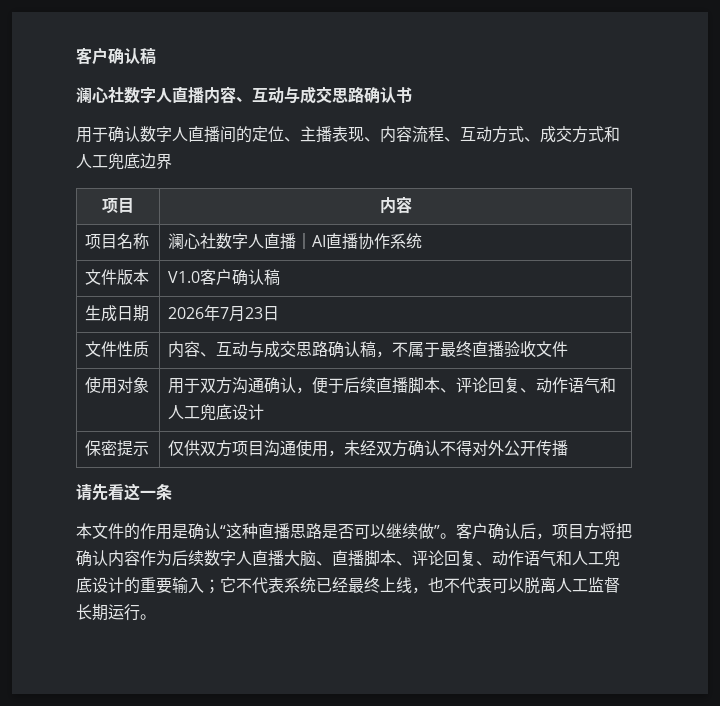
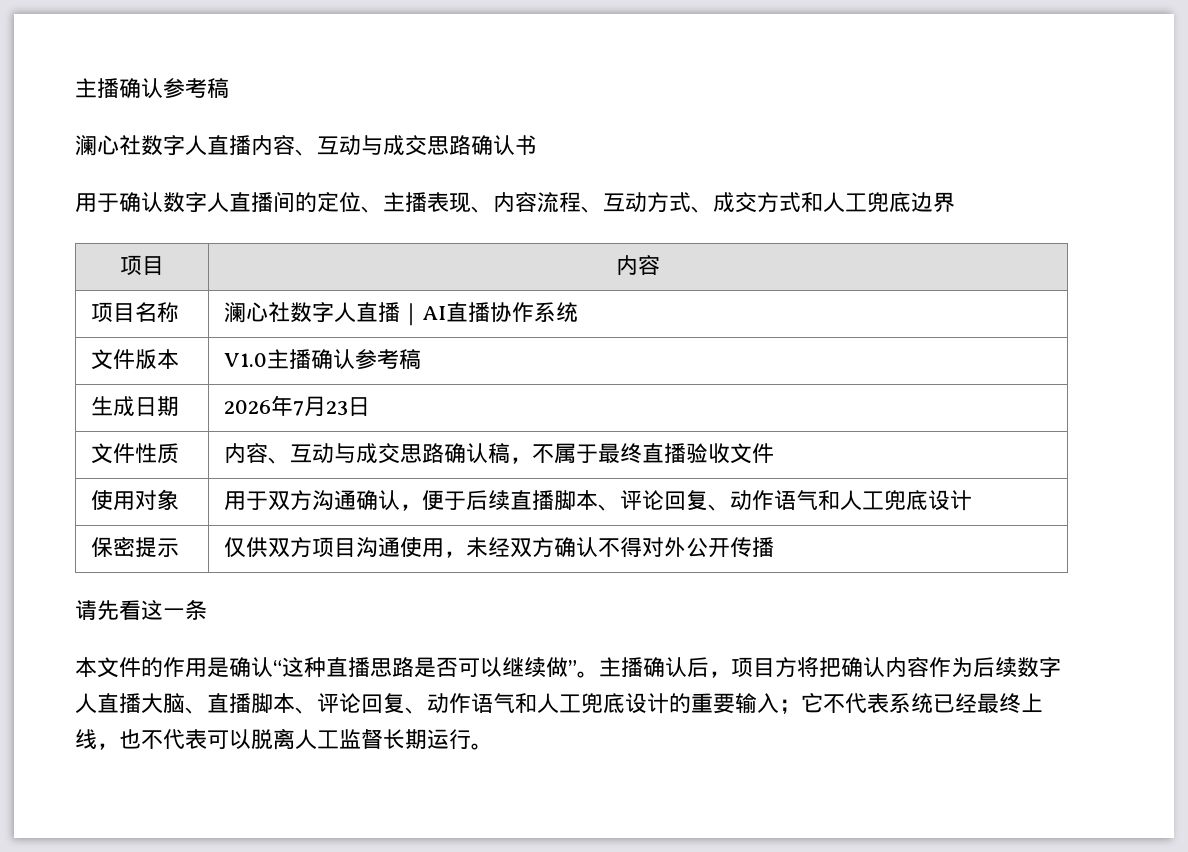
[76,47,140,65] 客户确认 -> [75,78,207,99] 主播确认参考
[200,269,265,286] 客户确认 -> [266,349,399,370] 主播确认参考
[456,523,488,539] 客户 -> [599,657,643,677] 主播

